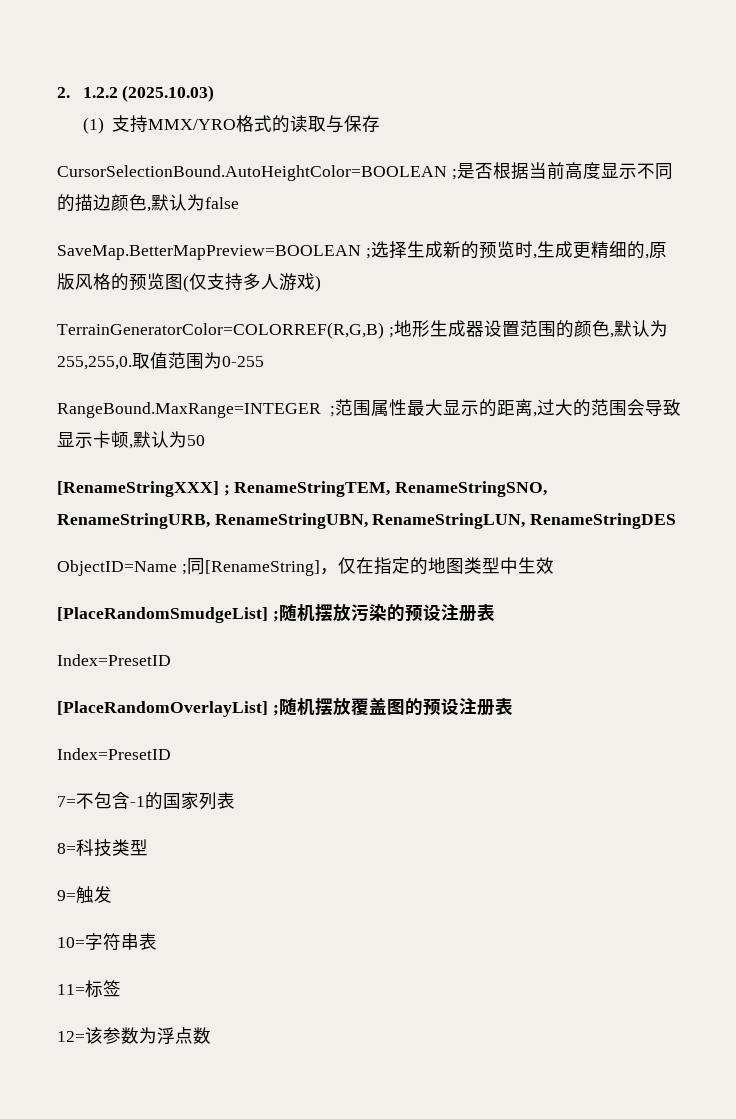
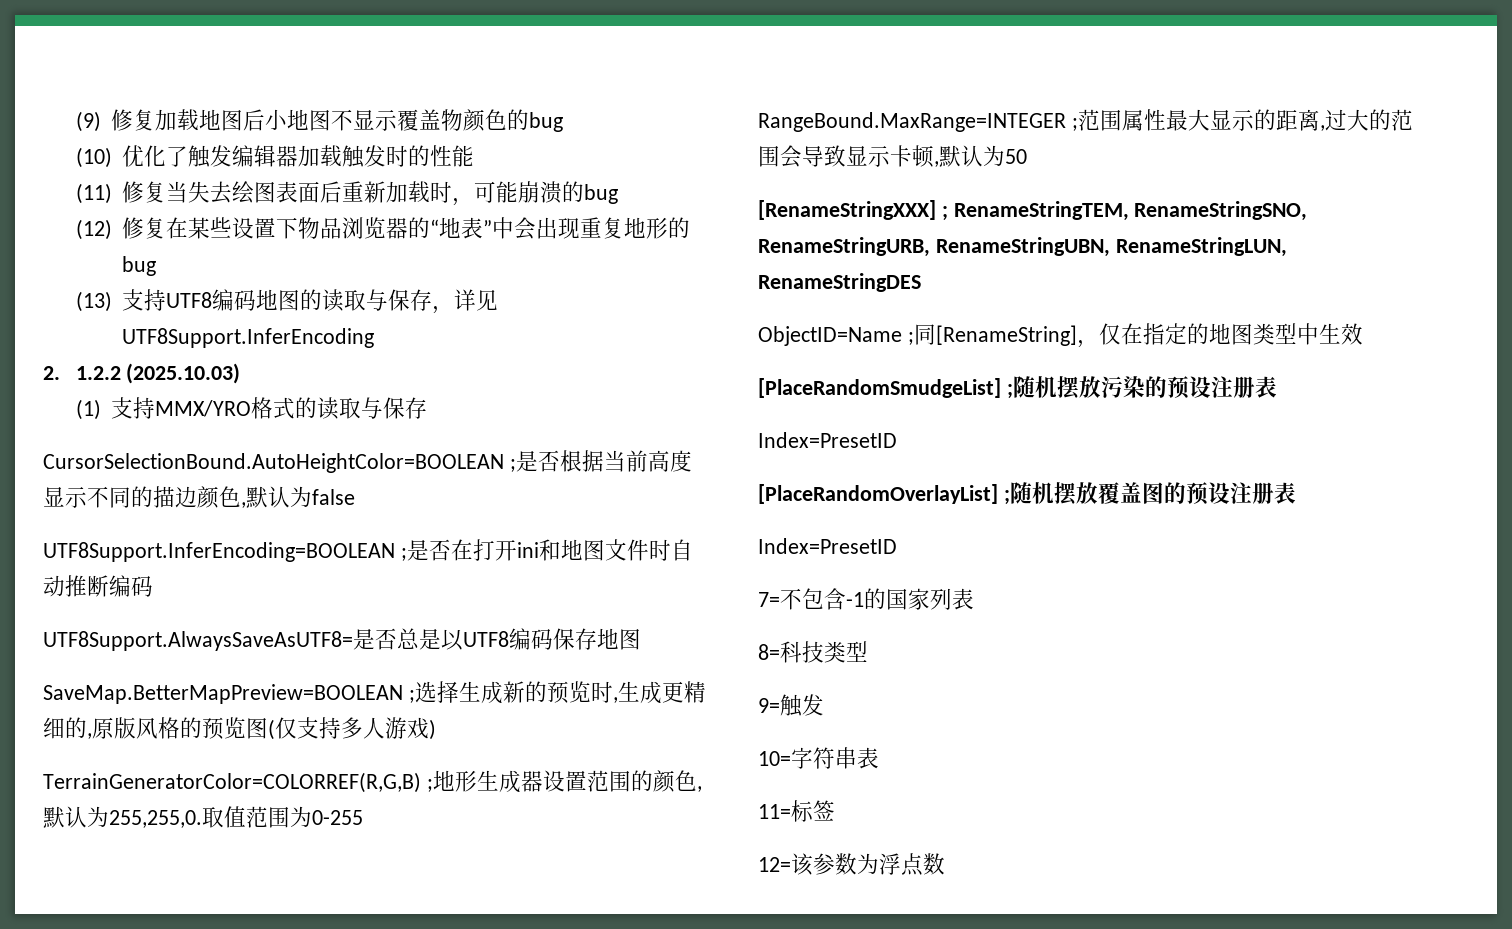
(57, 92) none -> [75,109,564,132] [75,145,475,168] [75,181,619,206] [75,217,691,240] [122,256,157,276] [75,289,499,314] [122,328,375,348] (9)修复加载地图后小地图不显示覆盖物颜色的bug // (10)优化了触发编辑器加载触发时的性能 // (11)修复当失去绘图表面后重新加载时，可能崩溃的bug // (12)修复在某些设置下物品浏览器的“地表”中会出现重复地形的bug // (13)支持UTF8编码地图的读取与保存，详见UTF8Support.InferEncoding //
(239, 203) none -> [43,539,693,562] [43,575,153,597] [43,628,641,651] // UTF8Support.InferEncoding=BOOLEAN ;是否在打开ini和地图文件时自动推断编码 // UTF8Support.AlwaysSaveAsUTF8=是否总是以UTF8编码保存地图

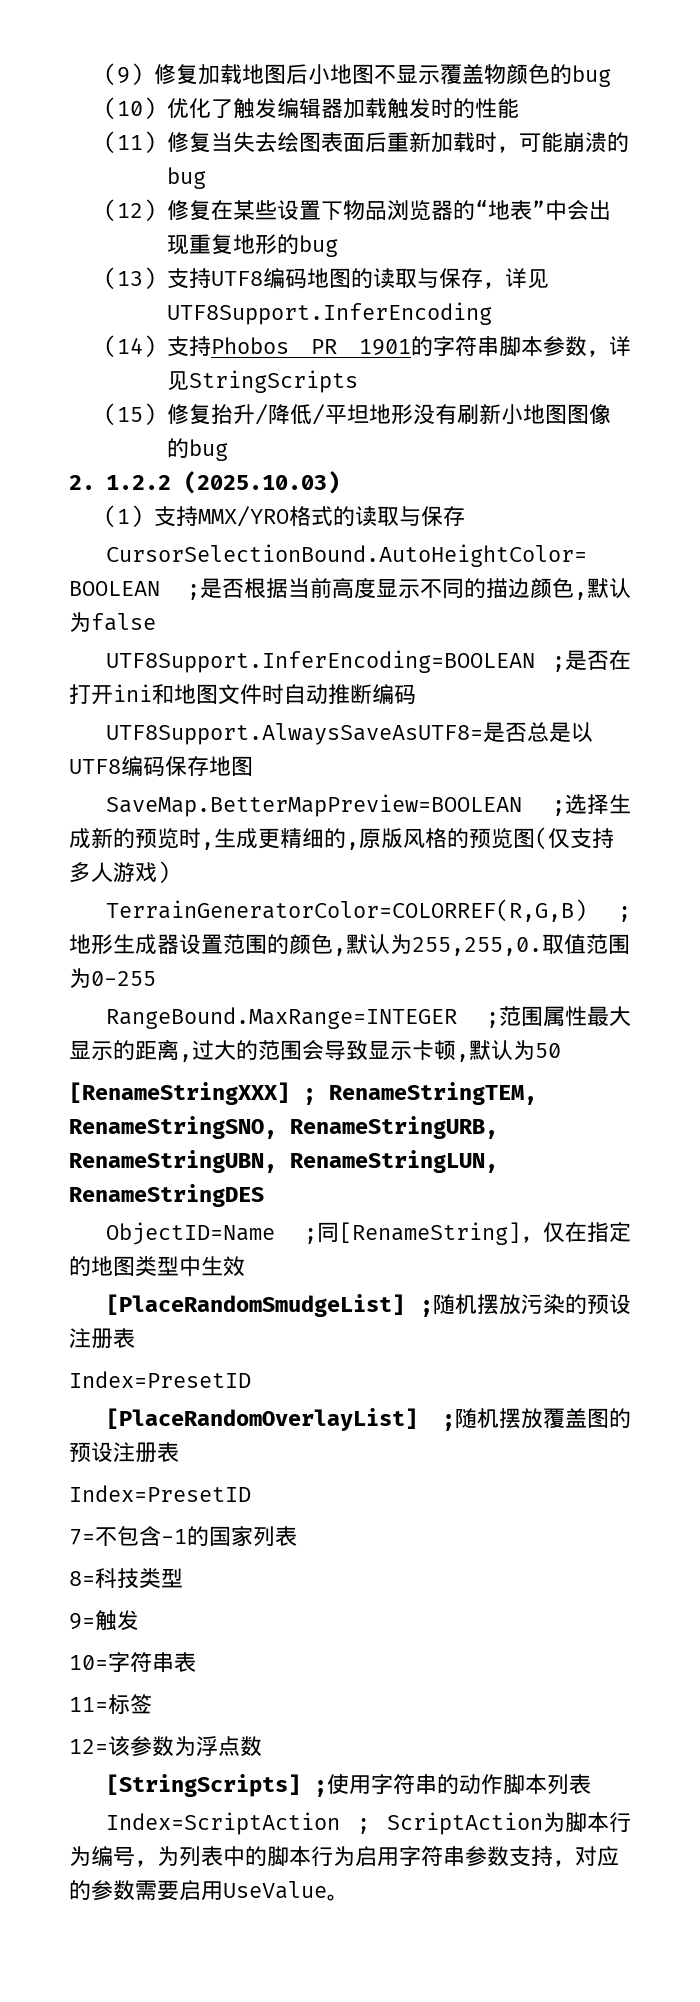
(375, 338) none -> [103,335,631,358] [166,370,358,393] [103,403,611,426] [166,438,228,461] // (14)支持Phobos PR 1901的字符串脚本参数，详见StringScripts // (15)修复抬升/降低/平坦地形没有刷新小地图图像的bug
(945, 864) none -> [106,1774,592,1797] [106,1812,631,1835] [69,1846,619,1867] [69,1880,349,1901] // [StringScripts] ;使用字符串的动作脚本列表 // Index=ScriptAction ; ScriptAction为脚本行为编号，为列表中的脚本行为启用字符串参数支持，对应的参数需要启用UseValue。

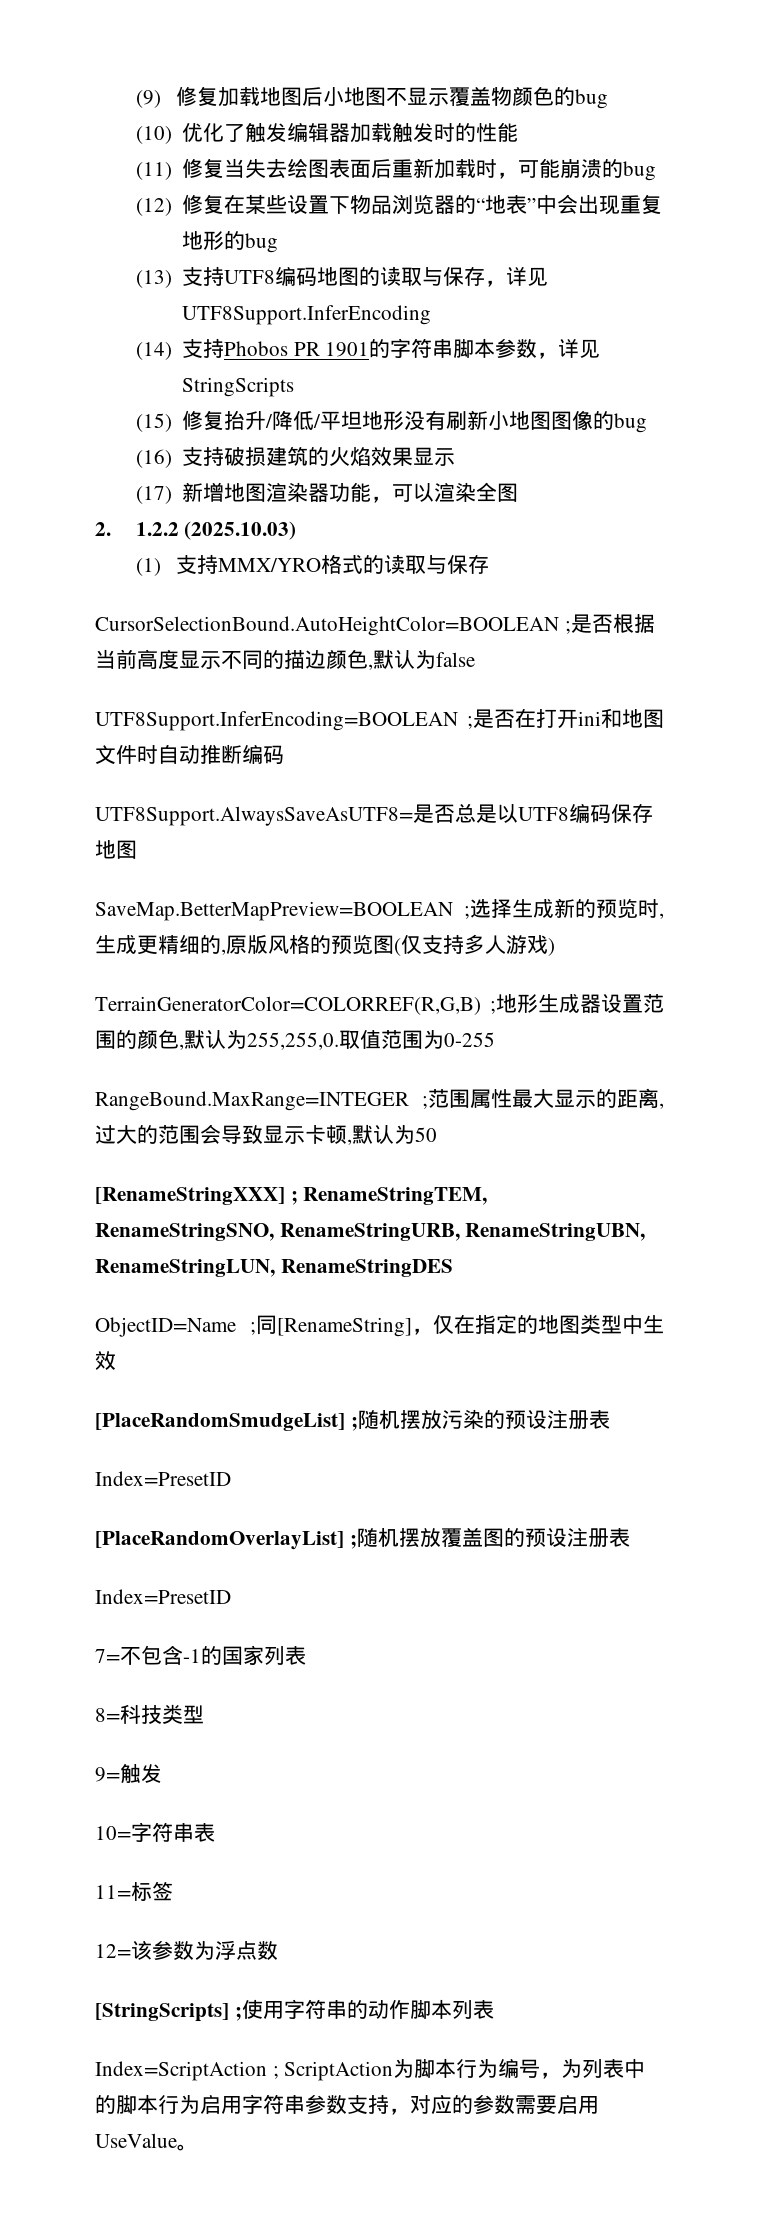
(228, 450) none -> [135,446,456,468] [135,482,519,504] // (16)支持破损建筑的火焰效果显示 // (17)新增地图渲染器功能，可以渲染全图

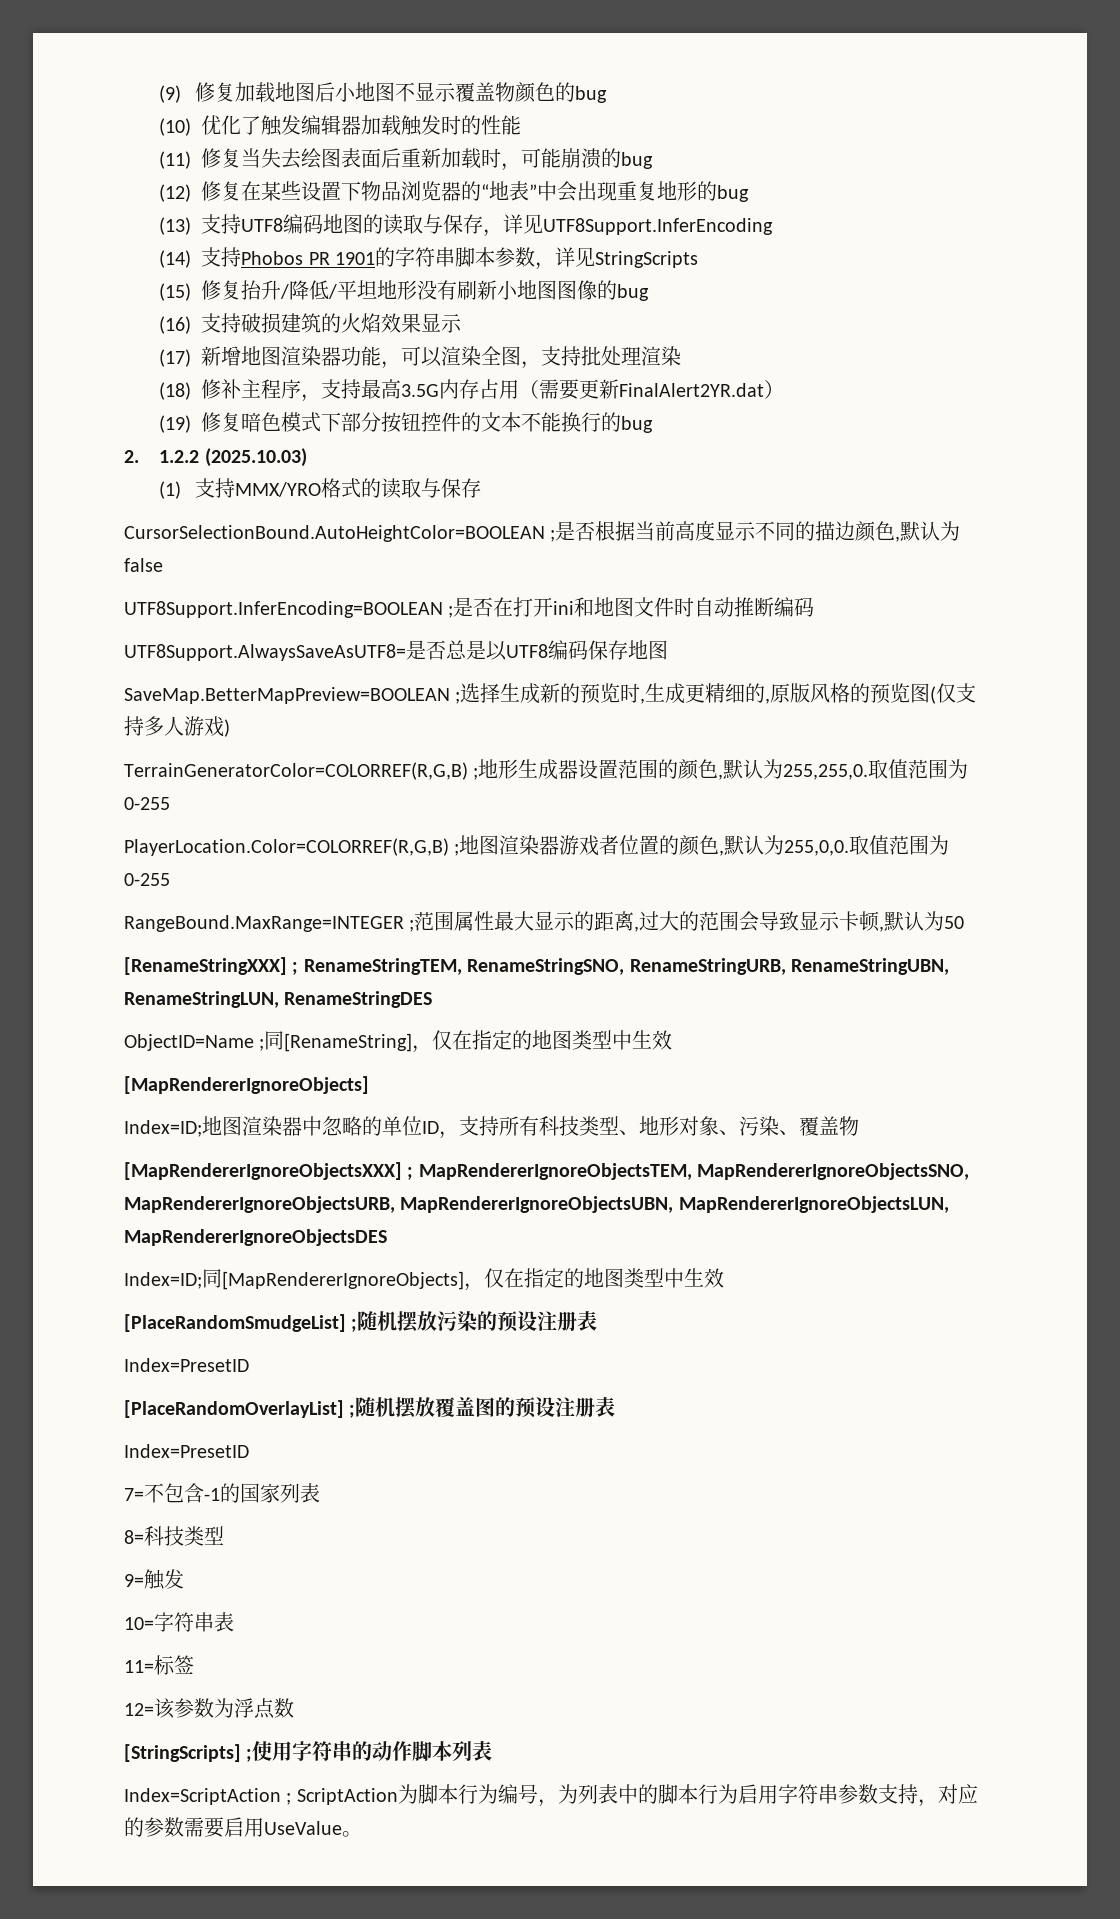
(519, 492) none -> [521,346,682,369] [159,379,785,402] [159,412,654,433] ，支持批处理渲染 // (18)修补主程序，支持最高3.5G内存占用（需要更新FinalAlert2YR.dat） // (19)修复暗色模式下部分按钮控件的文本不能换行的bug
(495, 1039) none -> [124,835,950,856] [124,873,170,886] // PlayerLocation.Color=COLORREF(R,G,B) ;地图渲染器游戏者位置的颜色,默认为255,0,0.取值范围为0-255
(116, 1360) none -> [124,1076,369,1094] [124,1116,859,1139] [124,1162,970,1180] [124,1196,949,1213] [124,1229,387,1246] [124,1268,724,1291] // [MapRendererIgnoreObjects] // Index=ID;地图渲染器中忽略的单位ID，支持所有科技类型、地形对象、污染、覆盖物 // [MapRendererIgnoreObjectsXXX] ; MapRendererIgnoreObjectsTEM, MapRendererIgnoreObjectsSNO, MapRendererIgnoreObjectsURB, MapRendererIgnoreObjectsUBN, MapRendererIgnoreObjectsLUN, MapRendererIgnoreObjectsDES // Index=ID;同[MapRendererIgnoreObjects]，仅在指定的地图类型中生效

